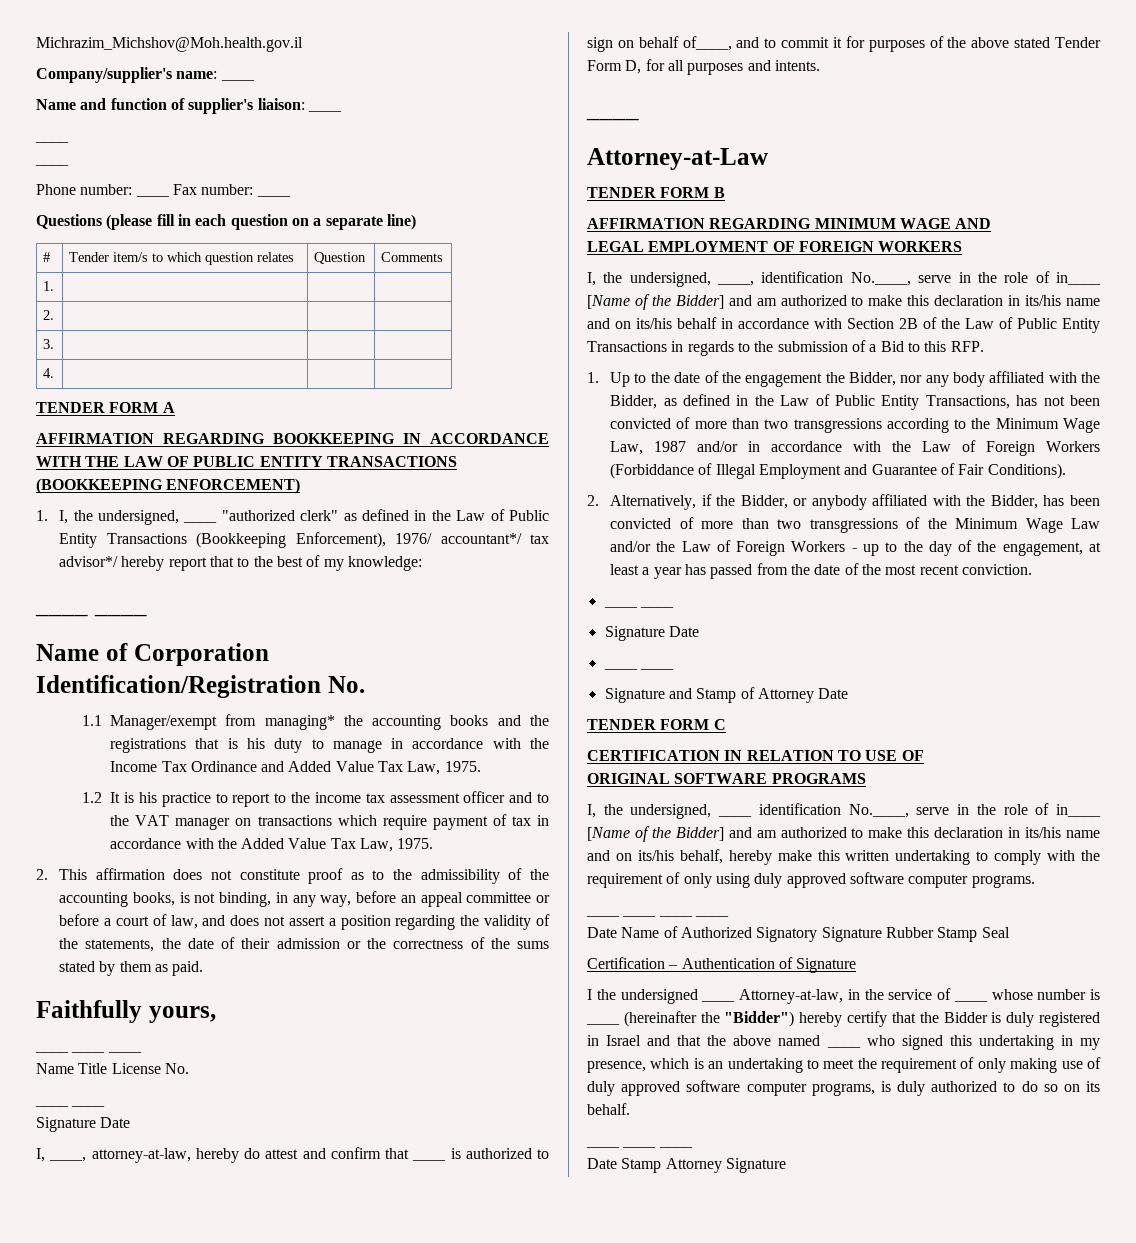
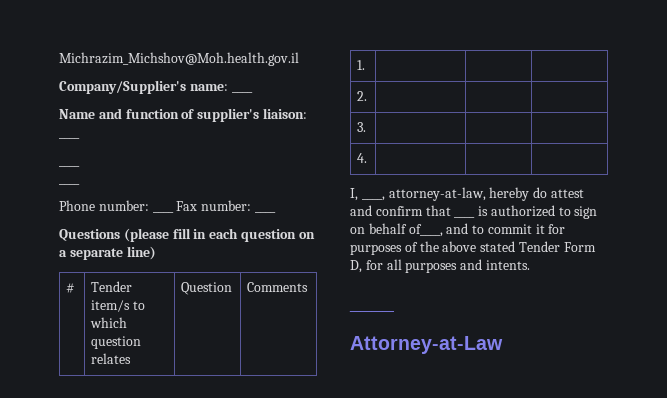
[36,67,172,83] Company/supplier's -> [59,80,186,94] Company/Supplier's
[36,402,175,413] [36,433,549,444] [36,456,457,467] [36,478,301,494] [36,510,218,525] [221,509,549,521] [59,532,549,548] [59,555,422,571] [35,613,147,617] [36,643,269,666] [36,675,365,698] [82,714,549,730] [110,738,549,753] [110,761,481,775] [82,791,549,807] [110,814,549,830] [110,838,434,852] [36,868,549,884] [59,891,551,907] [59,914,550,930] [59,937,550,952] [59,961,204,976] [36,1000,216,1023] [35,1051,142,1053] [36,1063,189,1074] [35,1105,106,1107] [36,1117,131,1132] // TENDER FORM A // AFFIRMATION REGARDING BOOKKEEPING IN ACCORDANCE WITH THE LAW OF PUBLIC ENTITY TRANSACTIONS (BOOKKEEPING ENFORCEMENT) // 1. I, the undersigned, ____ "authorized clerk" as defined in the Law of Public Entity Transactions (Bookkeeping Enforcement), 1976/ accountant*/ tax advisor*/ hereby report that to the best of my knowledge: // ____ ____ // Name of Corporation Identification/Registration No. // 1.1 Manager/exempt from managing* the accounting books and the registrations that is his duty to manage in accordance with the Income Tax Ordinance and Added Value Tax Law, 1975. // 1.2 It is his practice to report to the income tax assessment officer and to the VAT manager on transactions which require payment of tax in accordance with the Added Value Tax Law, 1975. // 2. This affirmation does not constitute proof as to the admissibility of the accounting books, is not binding, in any way, before an appeal committee or before a court of law, and does not assert a position regarding the validity of the statements, the date of their admission or the correctness of the sums stated by them as paid. // Faithfully yours, // ____ ____ ____ // Name Title License No. // ____ ____ // Signature Date -> (368, 158) none
[587,187,725,198] [587,218,992,229] [587,241,963,252] [587,271,1101,287] [587,294,1100,310] [587,317,1100,333] [587,340,984,356] [587,371,1100,387] [610,394,1100,410] [610,417,1100,433] [610,440,1100,456] [610,463,1066,479] [587,494,1100,510] [610,517,1100,533] [610,540,1101,556] [610,563,1032,579] [603,606,674,608] [604,626,699,641] [603,668,674,670] [604,687,849,703] [587,719,726,730] [587,750,924,761] [587,773,866,784] [587,804,753,819] [758,803,1101,818] [587,826,1100,842] [587,849,1100,865] [587,872,1035,888] [586,915,729,917] [587,926,1010,942] [587,957,857,973] [587,988,951,1004] [953,1000,988,1002] [991,989,1100,1000] [586,1011,1100,1027] [587,1035,821,1046] [826,1046,861,1048] [866,1035,1101,1050] [587,1057,1102,1073] [587,1080,1100,1096] [587,1103,630,1115] [586,1146,693,1148] [587,1158,786,1173] // TENDER FORM B // AFFIRMATION REGARDING MINIMUM WAGE AND // LEGAL EMPLOYMENT OF FOREIGN WORKERS // I, the undersigned, ____, identification No.____, serve in the role of in____ [Name of the Bidder] and am authorized to make this declaration in its/his name and on its/his behalf in accordance with Section 2B of the Law of Public Entity Transactions in regards to the submission of a Bid to this RFP. // 1. Up to the date of the engagement the Bidder, nor any body affiliated with the Bidder, as defined in the Law of Public Entity Transactions, has not been convicted of more than two transgressions according to the Minimum Wage Law, 1987 and/or in accordance with the Law of Foreign Workers (Forbiddance of Illegal Employment and Guarantee of Fair Conditions). // 2. Alternatively, if the Bidder, or anybody affiliated with the Bidder, has been convicted of more than two transgressions of the Minimum Wage Law and/or the Law of Foreign Workers - up to the day of the engagement, at least a year has passed from the date of the most recent conviction. // ____ ____ // Signature Date // ____ ____ // Signature and Stamp of Attorney Date // TENDER FORM C // CERTIFICATION IN RELATION TO USE OF // ORIGINAL SOFTWARE PROGRAMS // I, the undersigned, ____ identification No.____, serve in the role of in____ [Name of the Bidder] and am authorized to make this declaration in its/his name and on its/his behalf, hereby make this written undertaking to comply with the requirement of only using duly approved software computer programs. // ____ ____ ____ ____ // Date Name of Authorized Signatory Signature Rubber Stamp Seal // Certification – Authentication of Signature // I the undersigned ____ Attorney-at-law, in the service of ____ whose number is ____ (hereinafter the "Bidder") hereby certify that the Bidder is duly registered in Israel and that the above named ____ who signed this undertaking in my presence, which is an undertaking to meet the requirement of only making use of duly approved software computer programs, is duly authorized to do so on its behalf. // ____ ____ ____ // Date Stamp Attorney Signature -> (503, 345) none

